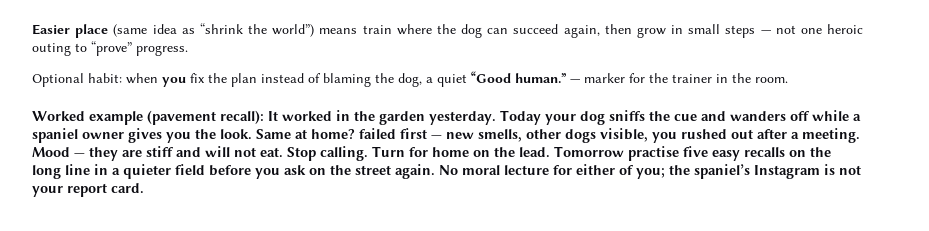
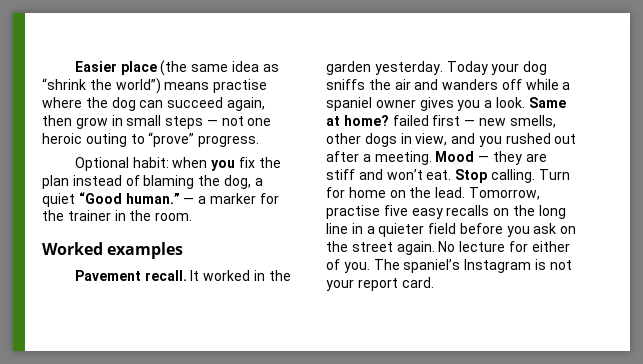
[113,24,148,37] (same -> [160,60,229,76] (the same
[362,25,392,34] train -> [213,79,268,93] practise
(580, 81) none -> [198,196,207,204] a
[89,110,264,125] example (pavement recall): -> [107,242,184,259] [74,270,187,281] examples // Pavement recall.
[674,114,697,121] cue -> [394,79,411,90] air
[195,129,216,139] the -> [484,100,493,108] a
[600,128,648,142] visible, -> [400,133,476,146] in view, and
[205,146,256,157] will not -> [386,169,423,180] won’t
[554,146,624,157] Tomorrow -> [468,187,540,200] Tomorrow,
[462,165,500,175] moral -> (456, 246) none
[636,165,690,179] you; the -> [343,259,400,273] you. The

